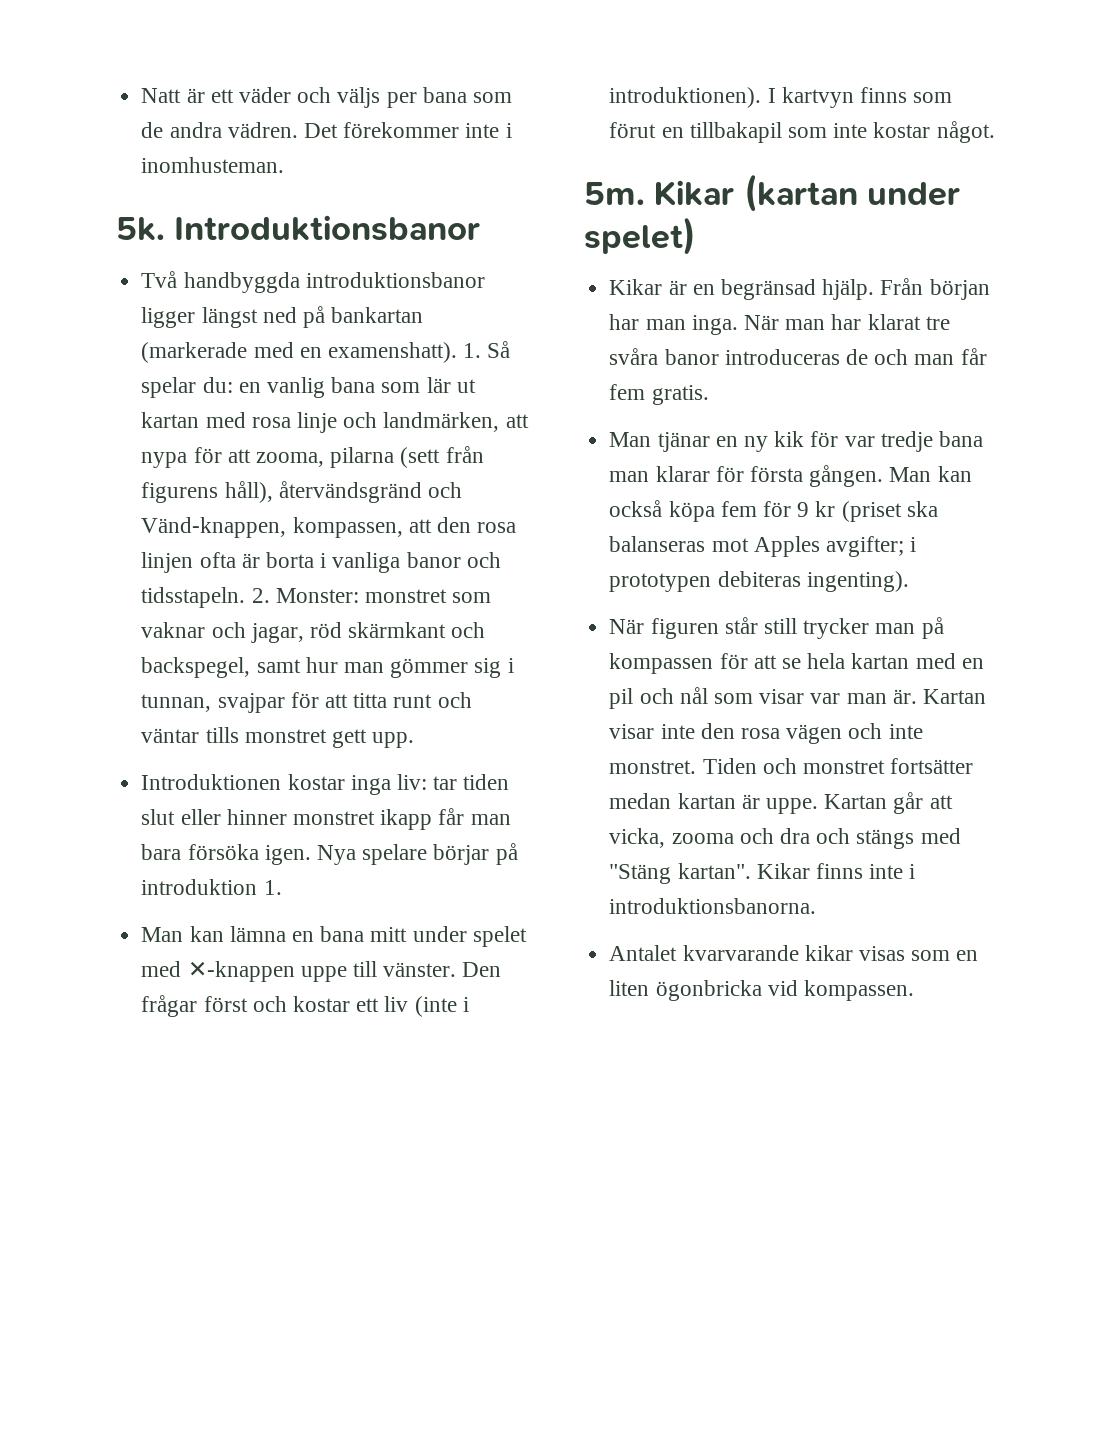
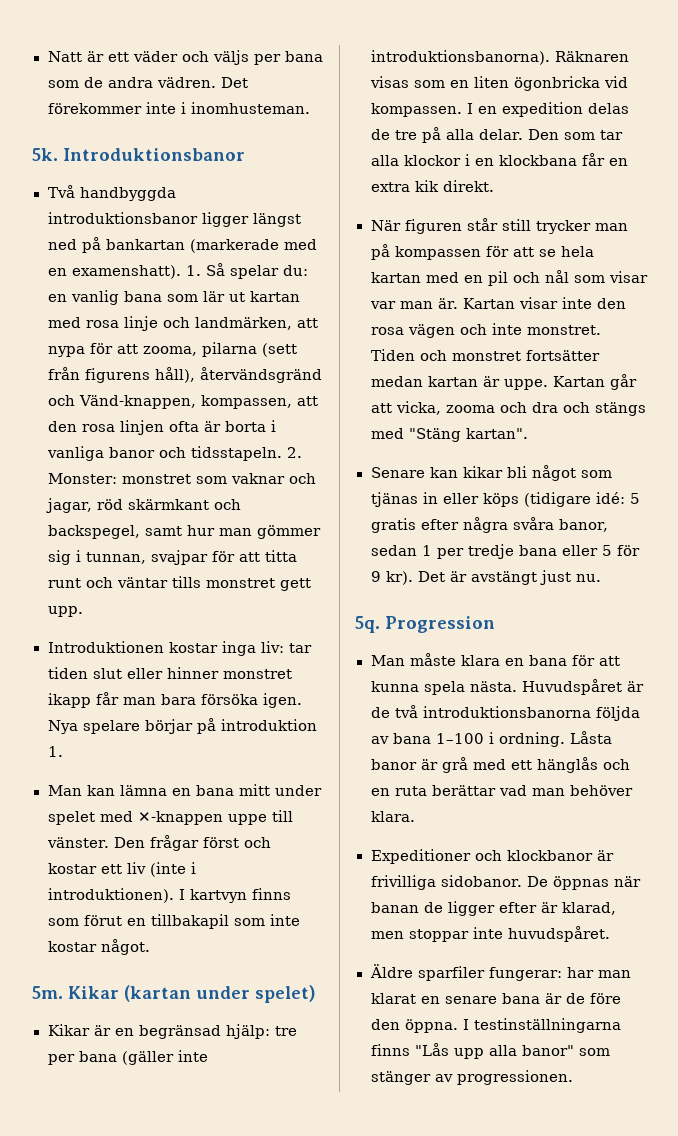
[822,278,990,300] [609,314,950,335] [609,348,987,365] [609,384,709,405] [609,431,983,452] [609,465,972,487] [609,500,938,522] [609,536,917,557] [609,571,909,592] hjälp. Från början har man inga. När man har klarat tre svåra banor introduceras de och man får fem gratis. // Man tjänar en ny kik för var tredje bana man klarar för första gången. Man kan också köpa fem för 9 kr (priset ska balanseras mot Apples avgifter; i prototypen debiteras ingenting). -> [225,1024,297,1039] [47,1050,208,1065] [370,50,629,65] [369,76,628,91] [370,102,629,117] [370,127,624,143] [370,153,628,166] [370,180,494,192] hjälp: tre per bana (gäller inte introduktionsbanorna). Räknaren visas som en liten ögonbricka vid kompassen. I en expedition delas de tre på alla delar. Den som tar alla klockor i en klockbana får en extra kik direkt.
[756,863,916,879] [609,898,817,914] [609,945,979,961] [609,980,914,1001] Kikar finns inte i introduktionsbanorna. // Antalet kvarvarande kikar visas som en liten ögonbricka vid kompassen. -> [370,465,612,481] [370,492,640,507] [370,517,609,533] [370,544,640,559] [370,570,601,585] [354,616,495,633] [370,653,620,666] [370,679,644,695] [370,705,640,721] [370,731,612,747] [370,757,630,773] [370,785,633,796] [370,811,415,822] [370,849,614,864] [370,875,642,890] [370,901,616,916] [370,926,610,942] [369,964,631,981] [370,993,621,1004] [370,1018,621,1033] [370,1043,610,1059] [370,1070,573,1085] // Senare kan kikar bli något som tjänas in eller köps (tidigare idé: 5 gratis efter några svåra banor, sedan 1 per tredje bana eller 5 för 9 kr). Det är avstängt just nu. // 5q. Progression // Man måste klara en bana för att kunna spela nästa. Huvudspåret är de två introduktionsbanorna följda av bana 1–100 i ordning. Låsta banor är grå med ett hänglås och en ruta berättar vad man behöver klara. // Expeditioner och klockbanor är frivilliga sidobanor. De öppnas när banan de ligger efter är klarad, men stoppar inte huvudspåret. // Äldre sparfiler fungerar: har man klarat en senare bana är de före den öppna. I testinställningarna finns "Lås upp alla banor" som stänger av progressionen.

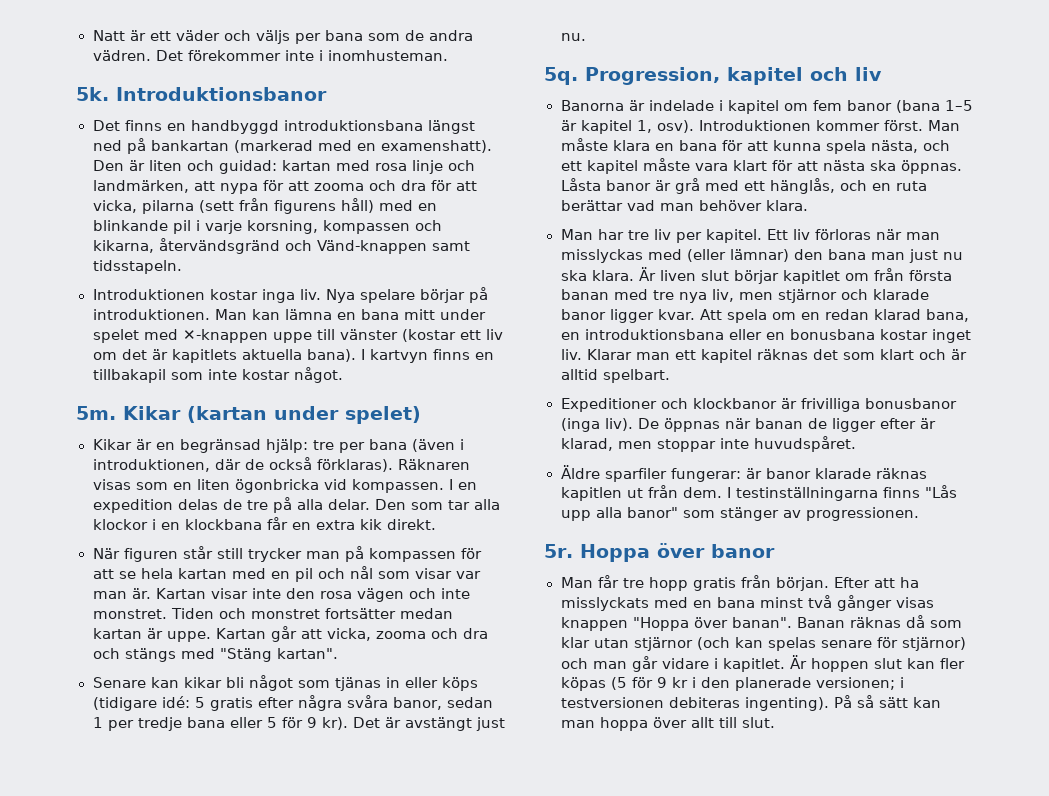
[47,185,176,201] [47,212,249,227] Två handbyggda introduktionsbanor ligger -> [92,120,423,134] Det finns en handbyggd introduktionsbana
[189,239,279,253] (markerade -> [233,140,313,153] (markerad
[185,263,308,279] [47,290,245,305] 1. Så spelar du: en vanlig bana som lär ut -> [92,160,277,174] Den är liten och guidad:
[142,342,297,357] [47,367,322,383] [47,395,319,409] [47,420,276,435] [46,446,302,461] [47,473,316,484] [45,498,242,513] [47,525,321,539] [47,550,297,565] [47,576,311,591] [47,606,83,617] [47,641,312,656] [47,667,292,679] [47,692,302,708] zooma, pilarna (sett från figurens håll), återvändsgränd och Vänd-knappen, kompassen, att den rosa linjen ofta är borta i vanliga banor och tidsstapeln. 2. Monster: monstret som vaknar och jagar, röd skärmkant och backspegel, samt hur man gömmer sig i tunnan, svajpar för att titta runt och väntar tills monstret gett upp. // Introduktionen kostar inga liv: tar tiden slut eller hinner monstret ikapp får man bara försöka igen. -> [313,180,477,191] [92,198,437,214] [92,220,442,234] [92,238,471,254] [92,260,182,274] [92,289,322,303] zooma och dra för att vicka, pilarna (sett från figurens håll) med en blinkande pil i varje korsning, kompassen och kikarna, återvändsgränd och Vänd-knappen samt tidsstapeln. // Introduktionen kostar inga liv.
[220,719,317,731] [47,746,63,757] introduktion 1. // -> [92,309,210,320] introduktionen.
[46,835,272,851] [47,862,196,877] [47,888,174,903] vänster. Den frågar först och kostar ett liv (inte i introduktionen). -> [339,329,503,342] [92,349,356,363] vänster (kostar ett liv om det är kapitlets aktuella bana).
[47,915,122,926] som förut -> (470, 354) none
[121,1050,208,1065] [370,50,550,65] (gäller inte introduktionsbanorna). -> [411,439,464,452] [92,457,393,472] (även i introduktionen, där de också förklaras).
[385,616,495,633] Progression // -> [585,67,882,85] [560,100,973,114] [560,120,923,134] Progression, kapitel och liv // Banorna är indelade i kapitel om fem banor (bana 1–5 är kapitel 1, osv). Introduktionen kommer först.
[469,679,644,695] [370,705,640,721] [370,732,565,747] nästa. Huvudspåret är de två introduktionsbanorna följda av bana 1–100 i ordning. -> [870,140,950,153] [560,158,962,174] nästa, och ett kapitel måste vara klart för att nästa ska öppnas.
[536,757,598,773] hänglås -> [769,178,835,194] hänglås,
(415, 816) none -> [560,229,940,243] [560,249,963,263] [560,267,952,284] [560,289,929,303] [560,309,970,323] [560,329,971,343] [560,349,968,363] [560,369,670,383] // Man har tre liv per kapitel. Ett liv förloras när man misslyckas med (eller lämnar) den bana man just nu ska klara. Är liven slut börjar kapitlet om från första banan med tre nya liv, men stjärnor och klarade banor ligger kvar. Att spela om en redan klarad bana, en introduktionsbana eller en bonusbana kostar inget liv. Klarar man ett kapitel räknas det som klart och är alltid spelbart.
[440,875,523,887] sidobanor. -> [864,398,957,409] [560,418,633,432] bonusbanor (inga liv).
[566,967,631,978] [370,993,621,1004] [370,1019,458,1033] har man klarat en senare bana är de före den öppna. -> [745,468,927,479] [560,485,722,501] är banor klarade räknas kapitlen ut från dem.
(573, 1077) none -> [544,543,775,562] [560,575,919,591] [560,595,934,611] [560,615,962,631] [560,637,966,651] [560,655,965,672] [560,677,904,691] [560,695,941,711] [560,717,775,731] // 5r. Hoppa över banor // Man får tre hopp gratis från början. Efter att ha misslyckats med en bana minst två gånger visas knappen "Hoppa över banan". Banan räknas då som klar utan stjärnor (och kan spelas senare för stjärnor) och man går vidare i kapitlet. Är hoppen slut kan fler köpas (5 för 9 kr i den planerade versionen; i testversionen debiteras ingenting). På så sätt kan man hoppa över allt till slut.

